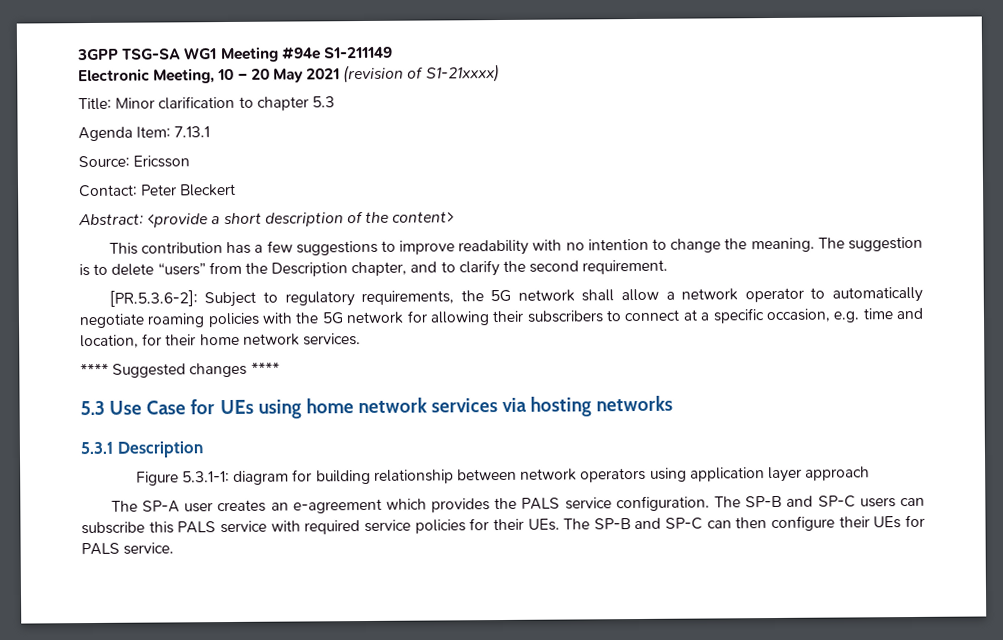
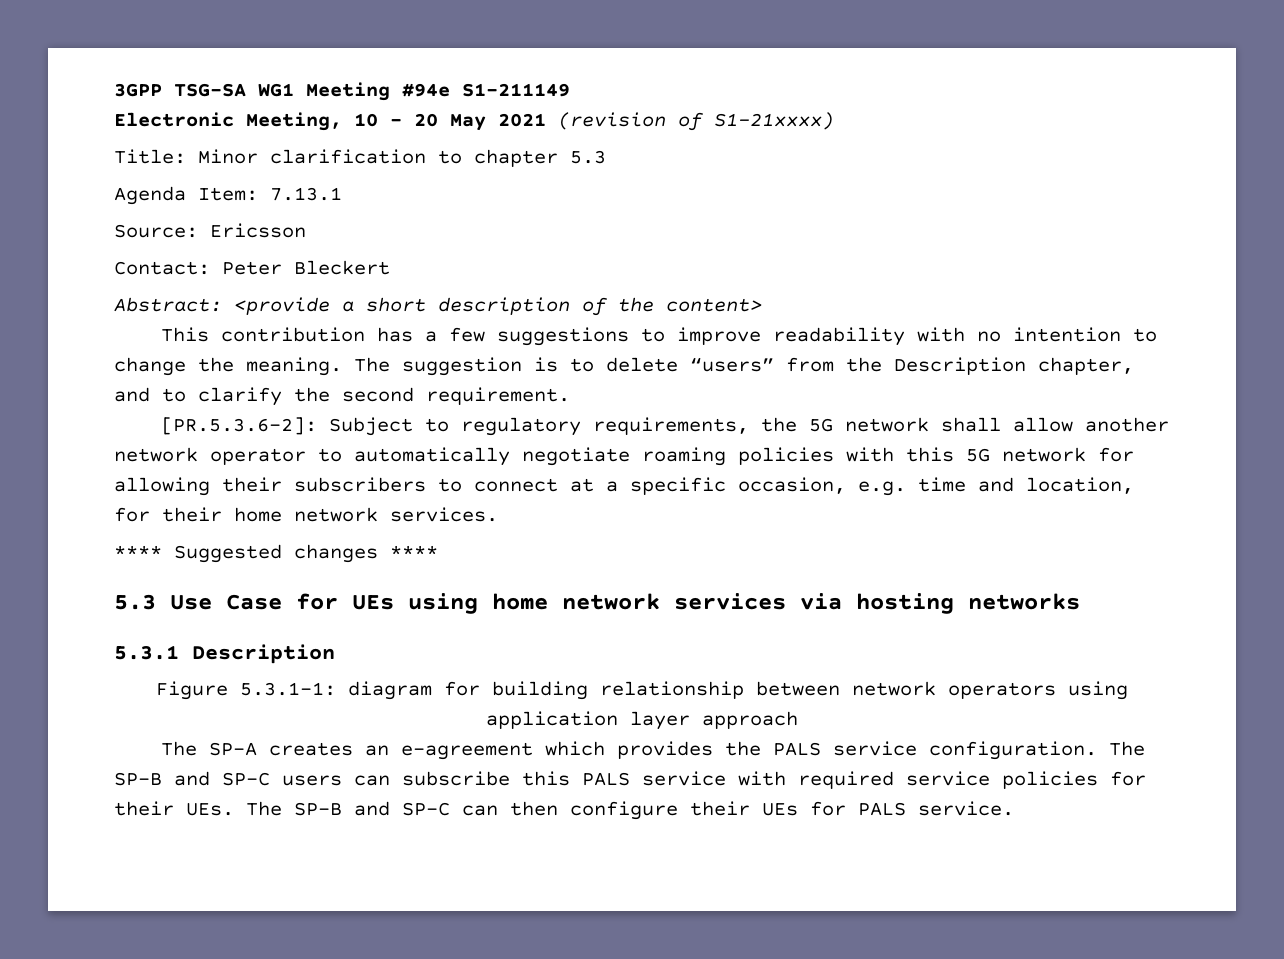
[665,291,675,300] a -> [1085,417,1170,432] another
[295,312,320,324] the -> [906,447,954,462] this
[184,502,214,513] user -> (258, 749) none

